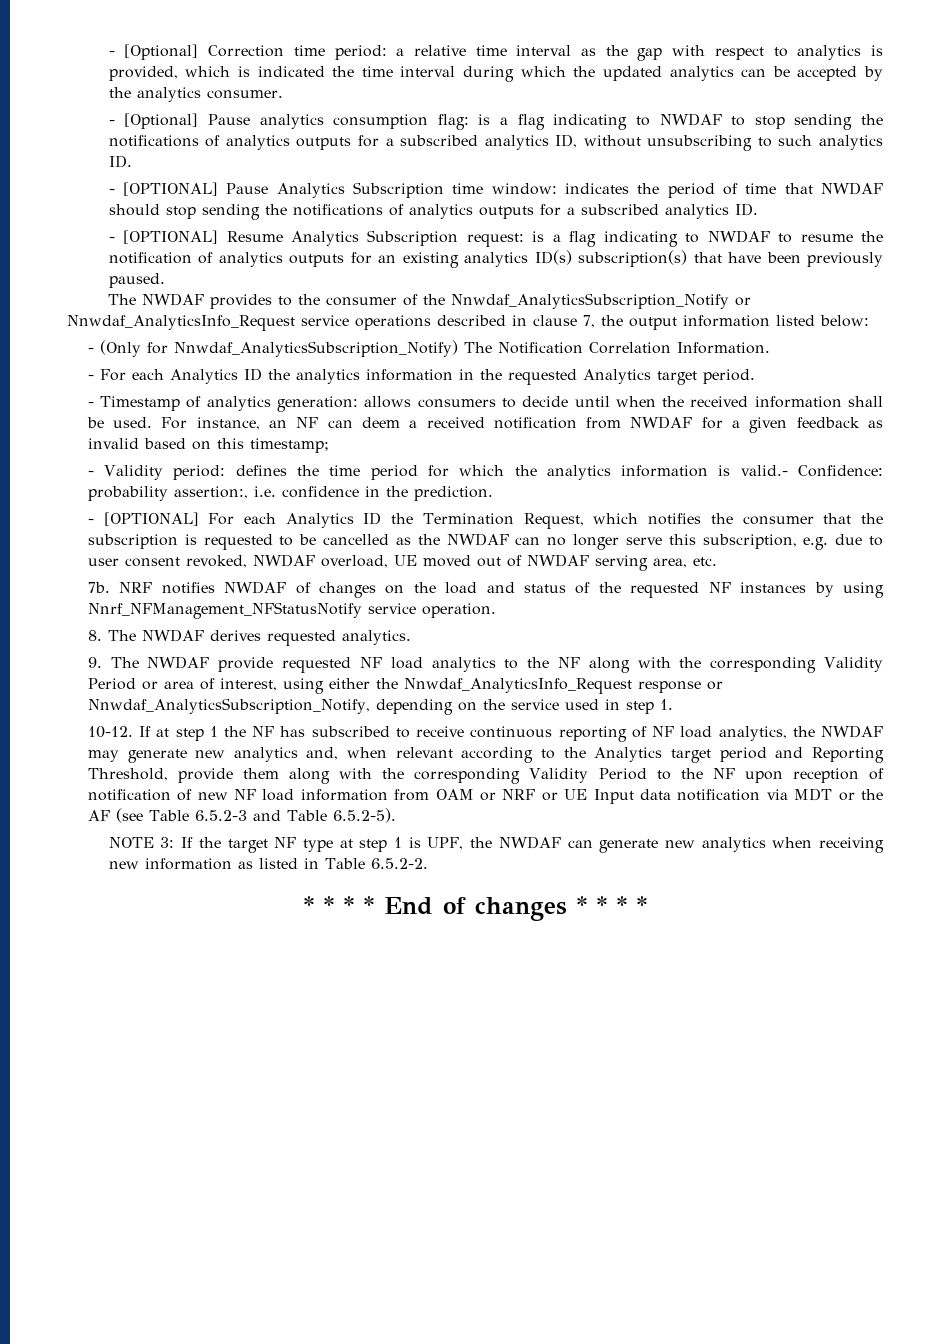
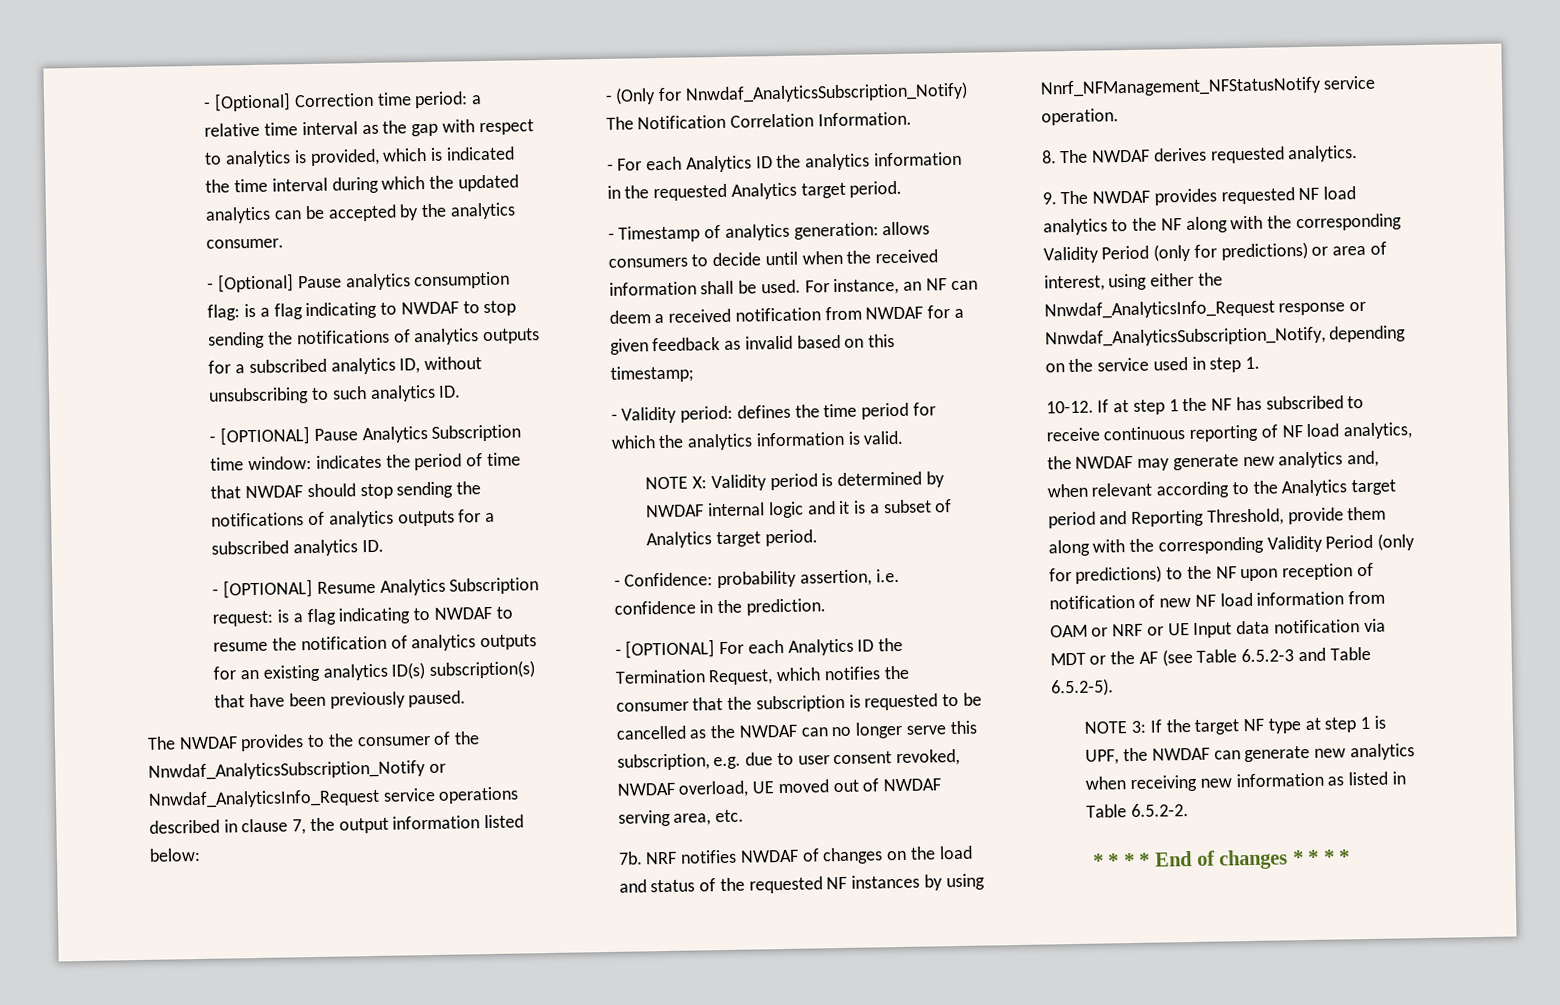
[740,465,788,476] valid.- -> [863,430,905,445] [645,471,945,492] [646,499,953,519] [646,529,818,549] [613,579,621,587] valid. // NOTE X: Validity period is determined by NWDAF internal logic and it is a subset of Analytics target period. // -
[173,486,248,499] assertion:, -> [799,569,872,587] assertion,
[218,657,274,672] provide -> [1153,188,1217,206] provides
(136, 684) none -> [1153,241,1308,262] (only for predictions)
(647, 774) none -> [1377,533,1416,551] [1048,565,1163,584] (only for predictions)

